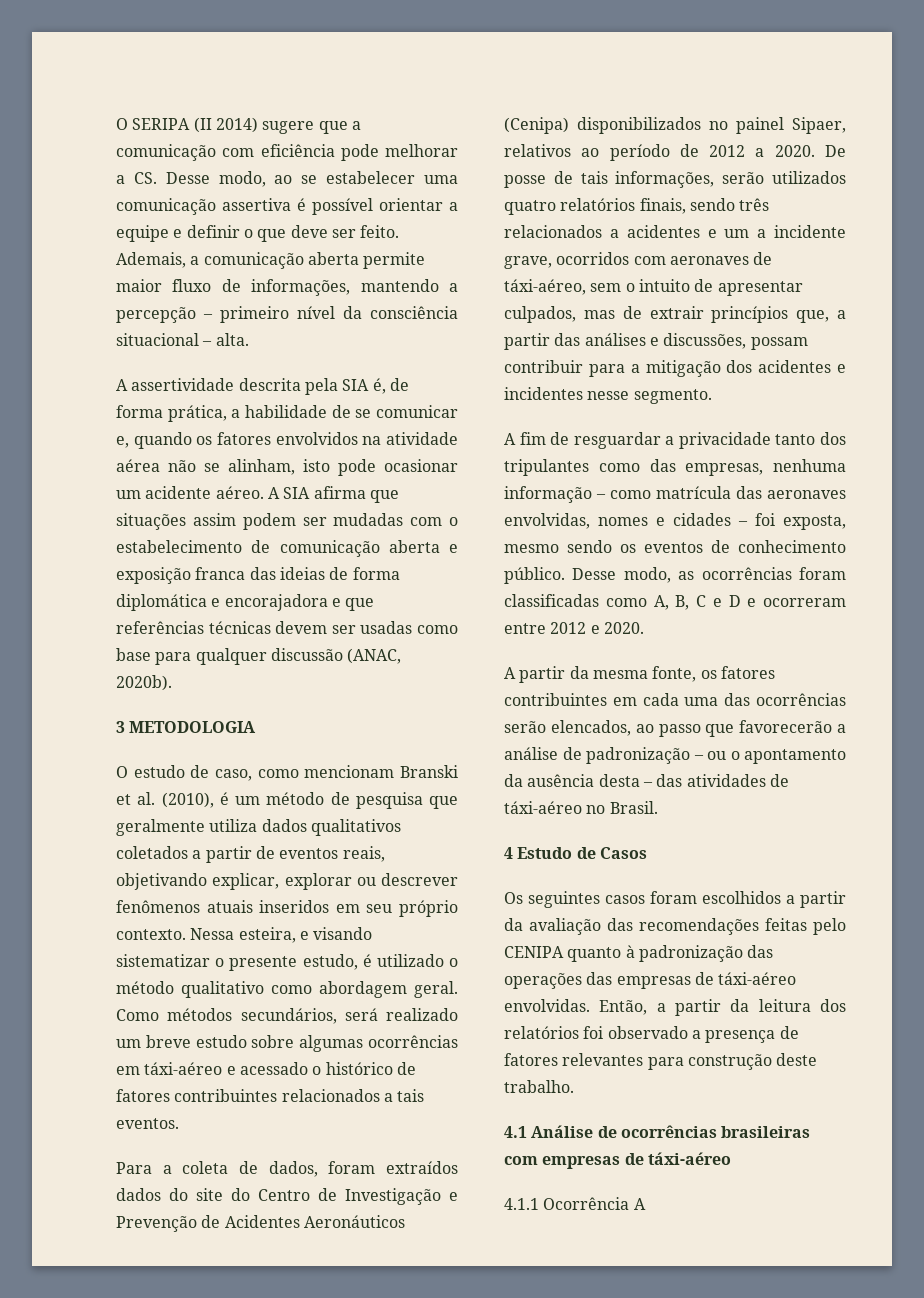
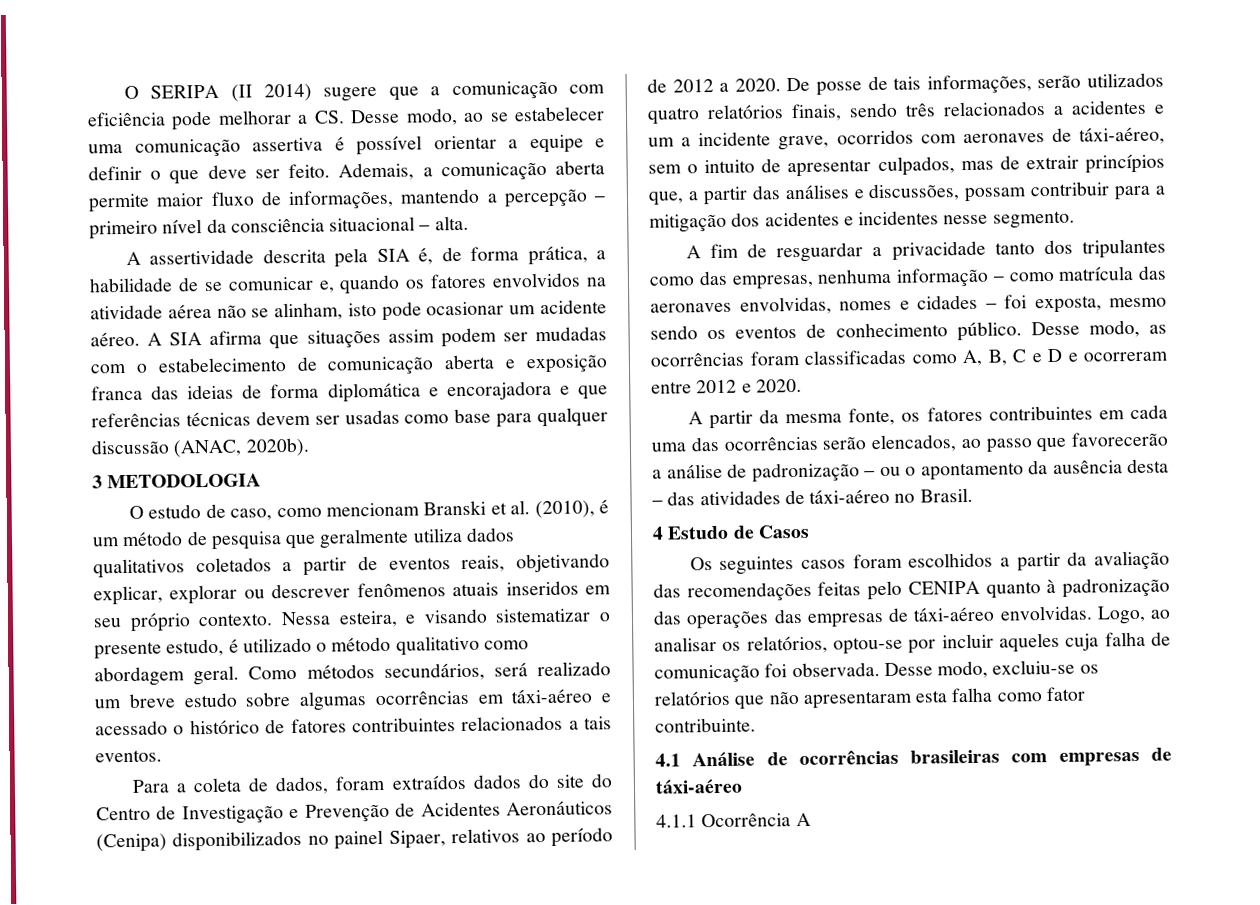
[599,999,846,1016] [504,1026,799,1043] [504,1053,818,1070] [504,1080,574,1093] Então, a partir da leitura dos relatórios foi observado a presença de fatores relevantes para construção deste trabalho. -> [1096,605,1171,625] [654,631,1171,655] [654,659,1099,683] [654,686,1085,710] [655,717,756,733] Logo, ao analisar os relatórios, optou-se por incluir aqueles cuja falha de comunicação foi observada. Desse modo, excluiu-se os relatórios que não apresentaram esta falha como fator contribuinte.

